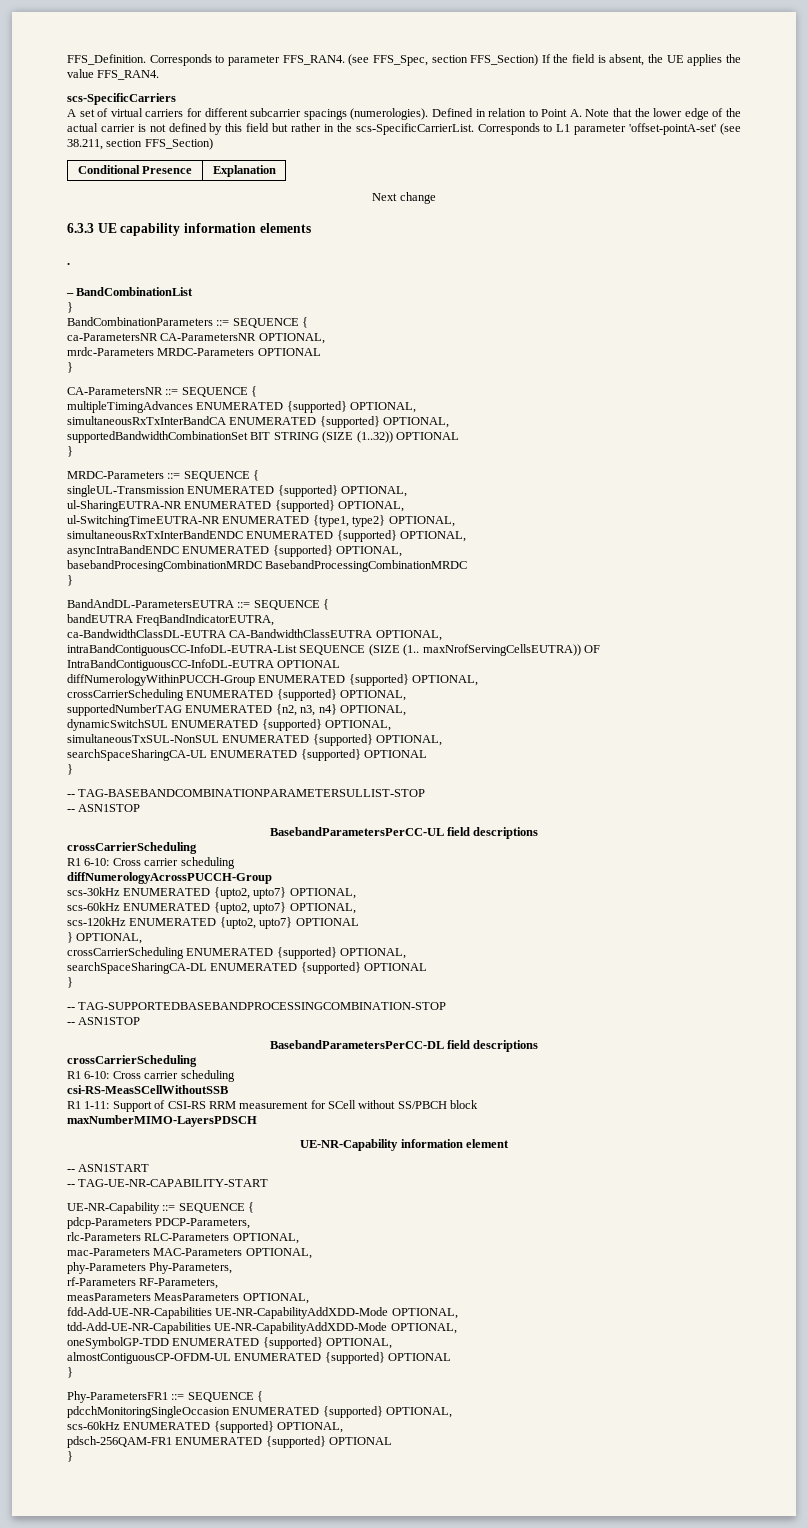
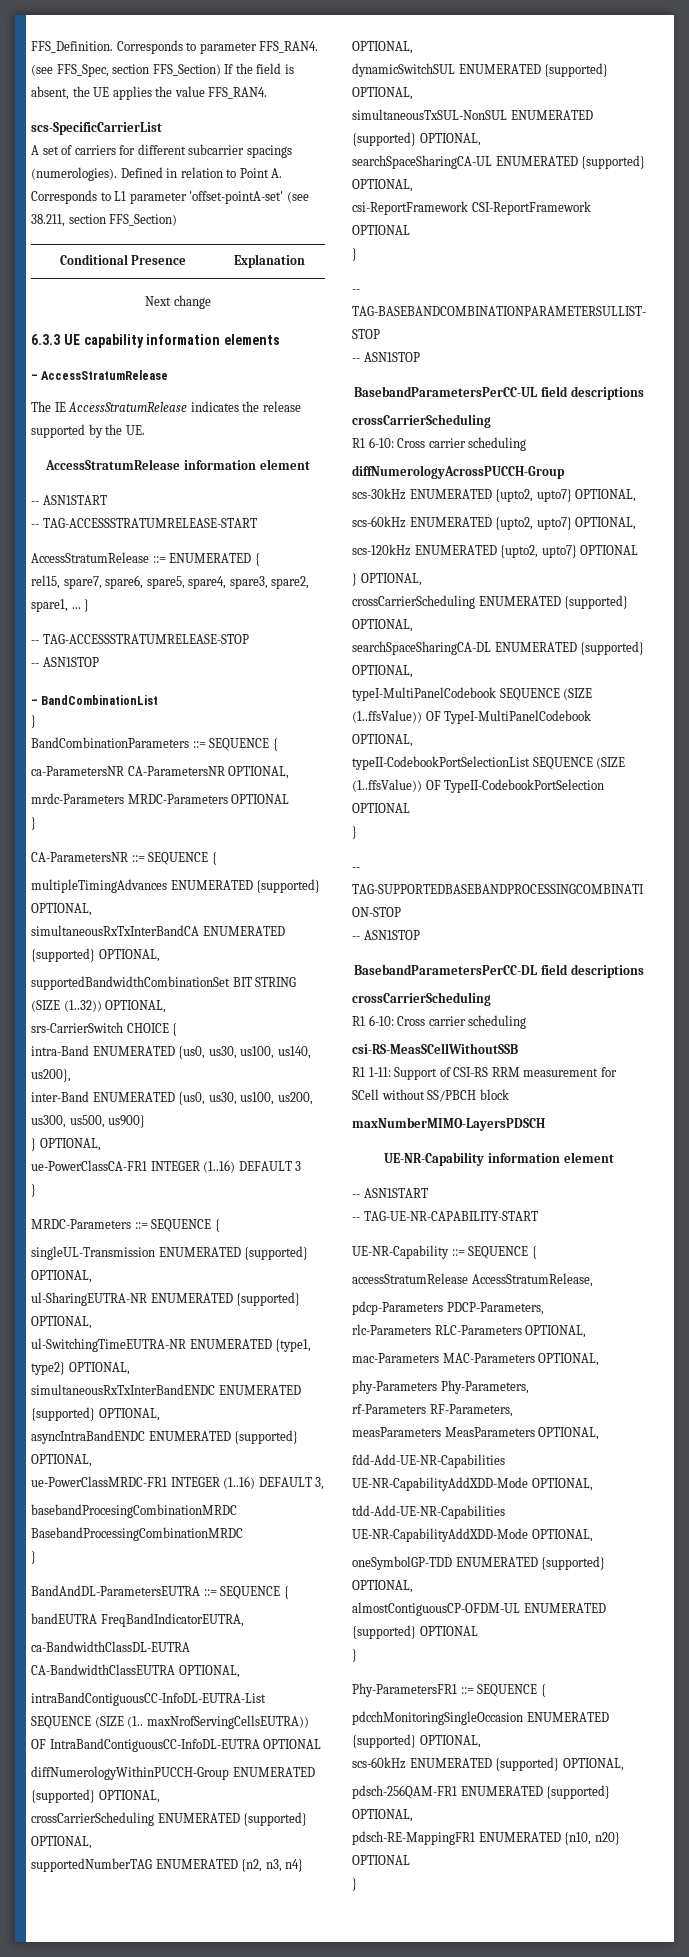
[67,93,176,105] scs-SpecificCarriers -> [31,122,162,135] scs-SpecificCarrierList
[110,108,143,117] virtual -> (73, 150) none
[585,108,742,120] [67,123,474,135] Note that the lower edge of the actual carrier is not defined by this field but rather in the scs-SpecificCarrierList. -> (283, 173) none
[67,262,70,265] . -> [31,370,169,380] [31,401,301,412] [31,424,145,438] [45,459,310,470] [31,495,107,505] [31,518,257,528] [31,552,260,566] [31,575,310,589] [31,599,90,612] [31,634,249,644] [31,657,99,667] – AccessStratumRelease // The IE AccessStratumRelease indicates the release supported by the UE. // AccessStratumRelease information element // -- ASN1START // -- TAG-ACCESSSTRATUMRELEASE-START // AccessStratumRelease ::= ENUMERATED { // rel15, spare7, spare6, spare5, spare4, spare3, spare2, spare1, ... } // -- TAG-ACCESSSTRATUMRELEASE-STOP // -- ASN1STOP
[395,432,459,440] OPTIONAL -> [105,1000,167,1013] [31,1022,178,1036] [31,1045,311,1059] [31,1069,71,1082] [31,1091,313,1105] [31,1115,146,1128] [31,1138,101,1151] [31,1160,302,1173] OPTIONAL, // srs-CarrierSwitch CHOICE { // intra-Band ENUMERATED {us0, us30, us100, us140, us200}, // inter-Band ENUMERATED {us0, us30, us100, us200, us300, us500, us900} // } OPTIONAL, // ue-PowerClassCA-FR1 INTEGER (1..16) DEFAULT 3
(403, 551) none -> [31,1476,325,1490] // ue-PowerClassMRDC-FR1 INTEGER (1..16) DEFAULT 3,
(361, 755) none -> [352,179,413,192] [352,201,591,215] OPTIONAL, // csi-ReportFramework CSI-ReportFramework
(361, 968) none -> [352,665,413,678] [352,687,593,701] [352,710,592,724] [352,734,413,747] [352,756,626,770] [352,779,605,793] OPTIONAL, // typeI-MultiPanelCodebook SEQUENCE (SIZE (1..ffsValue)) OF TypeI-MultiPanelCodebook OPTIONAL, // typeII-CodebookPortSelectionList SEQUENCE (SIZE (1..ffsValue)) OF TypeII-CodebookPortSelection
(255, 1207) none -> [352,1273,593,1287] // accessStratumRelease AccessStratumRelease,
(326, 1442) none -> [352,1809,413,1822] [352,1831,620,1845] OPTIONAL, // pdsch-RE-MappingFR1 ENUMERATED {n10, n20}

